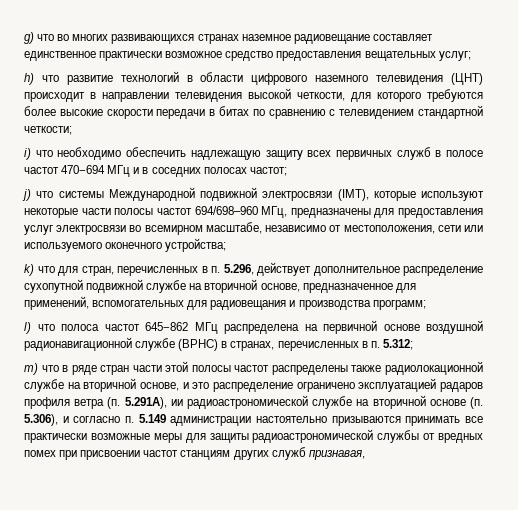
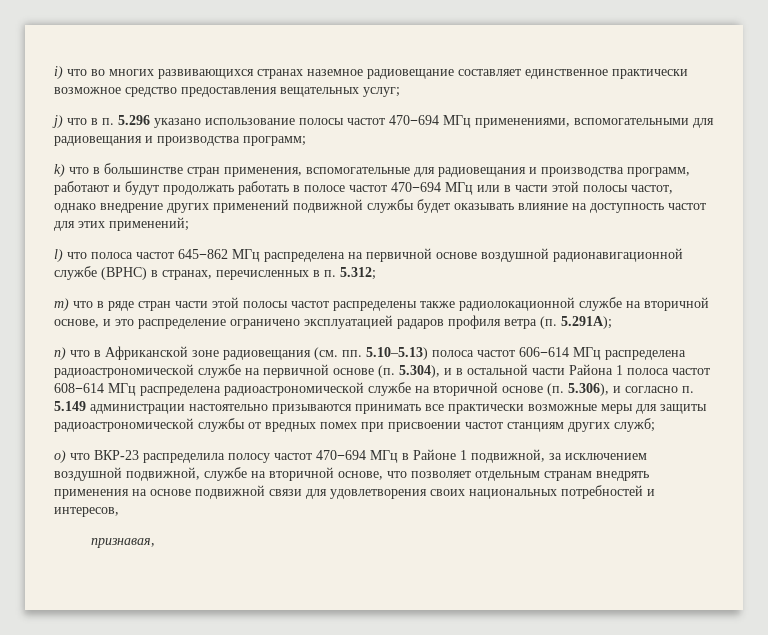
[24,32,34,44] g) -> [54,66,63,79] i)
[24,71,483,85] [24,88,483,102] [24,105,484,119] [24,126,72,135] [24,147,431,160] h) что развитие технологий в области цифрового наземного телевидения (ЦНТ) происходит в направлении телевидения высокой четкости, для которого требуются более высокие скорости передачи в битах по сравнению с телевидением стандартной четкости; // i) что необходимо обеспечить надлежащую защиту всех первичных служб -> [52,115,714,128] [54,136,306,146] [54,163,690,177] [54,181,289,195] j) что в п. 5.296 указано использование полосы частот 470−694 МГц применениями, вспомогательными для радиовещания и производства программ; // k) что в большинстве стран применения, вспомогательные для радиовещания и производства программ, работают и будут продолжать работать
[133,167,287,177] [22,187,484,201] [24,206,483,218] [24,222,483,235] [24,238,227,252] [24,262,483,276] [24,279,416,293] [24,296,426,310] и в соседних полосах частот; // j) что системы Международной подвижной электросвязи (IMT), которые используют некоторые части полосы частот 694/698–960 МГц, предназначены для предоставления услуг электросвязи во всемирном масштабе, независимо от местоположения, сети или используемого оконечного устройства; // k) что для стран, перечисленных в п. 5.296, действует дополнительное распределение сухопутной подвижной службе на вторичной основе, предназначенное для применений, вспомогательных для радиовещания и производства программ; -> [477,181,673,194] [54,199,706,213] [54,217,189,231] или в части этой полосы частот, однако внедрение других применений подвижной службы будет оказывать влияние на доступность частот для этих применений;
[124,397,183,409] 5.291A), ии -> [561,316,612,329] [54,346,686,360] [54,364,710,378] [54,383,221,396] 5.291A); // n) что в Африканской зоне радиовещания (см. пп. 5.10–5.13) полоса частот 606−614 МГц распределена радиоастрономической службе на первичной основе (п. 5.304), и в остальной части Района 1 полоса частот 608−614 МГц распределена
[271,447,306,460] служб -> [614,418,655,432] [54,449,647,463] [54,467,649,481] [54,485,655,499] [54,507,119,517] служб; // o) что ВКР-23 распределила полосу частот 470−694 МГц в Районе 1 подвижной, за исключением воздушной подвижной, службе на вторичной основе, что позволяет отдельным странам внедрять применения на основе подвижной связи для удовлетворения своих национальных потребностей и интересов, //

